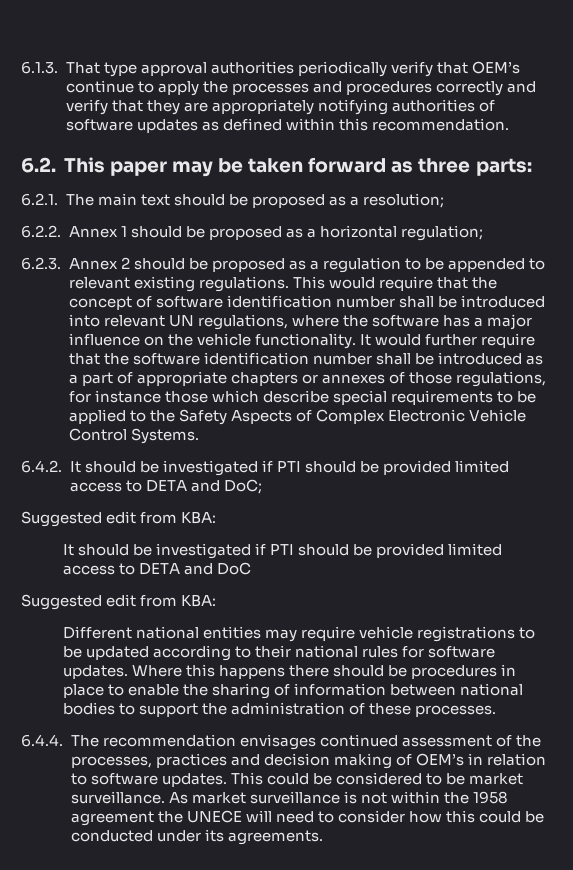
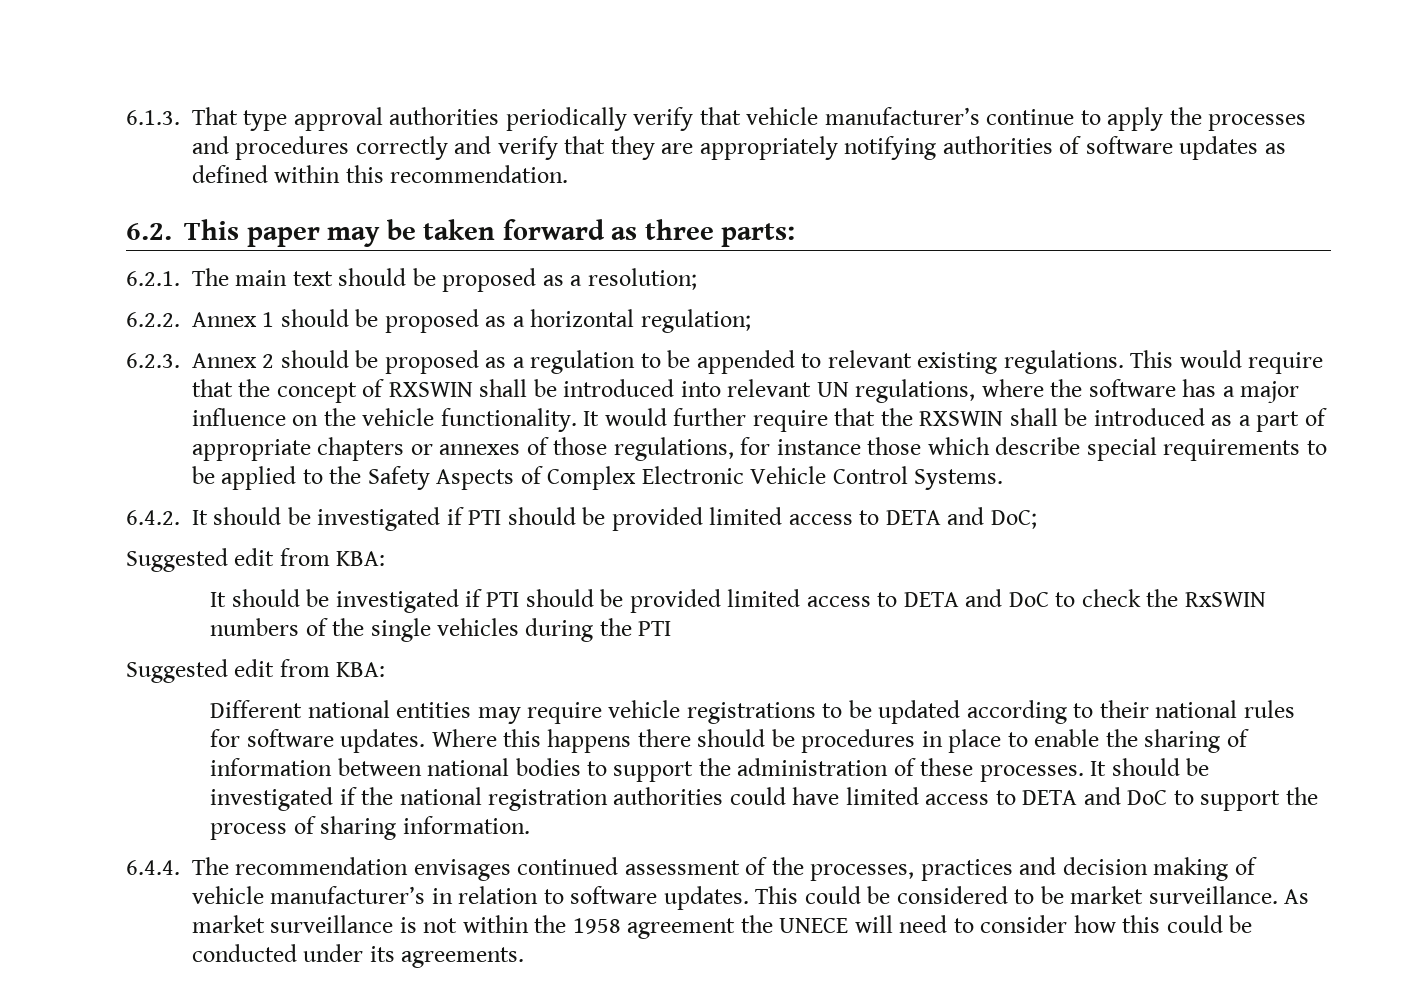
[471,61,520,74] OEM’s -> [746,107,980,125] vehicle manufacturer’s
[155,295,395,308] software identification number -> [388,382,473,397] RXSWIN
[132,352,372,365] software identification number -> [919,411,1004,426] RXSWIN
(251, 568) none -> [1055,589,1266,607] [210,618,672,642] to check the RxSWIN numbers of the single vehicles during the PTI
(496, 711) none -> [1090,758,1210,776] [210,787,1318,811] [210,816,530,840] It should be investigated if the national registration authorities could have limited access to DETA and DoC to support the process of sharing information.
[415,753,464,766] OEM’s -> [192,886,426,904] vehicle manufacturer’s

